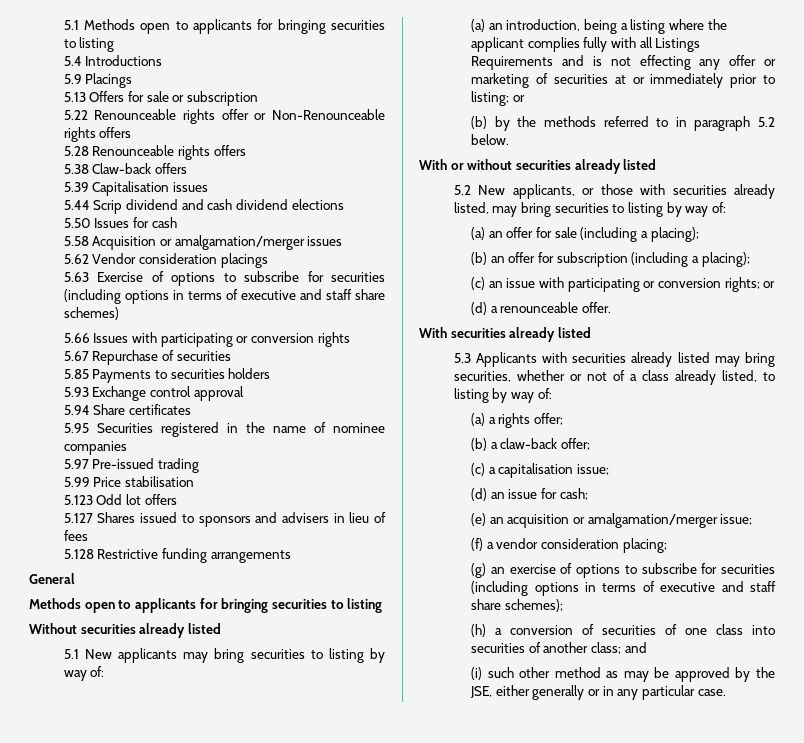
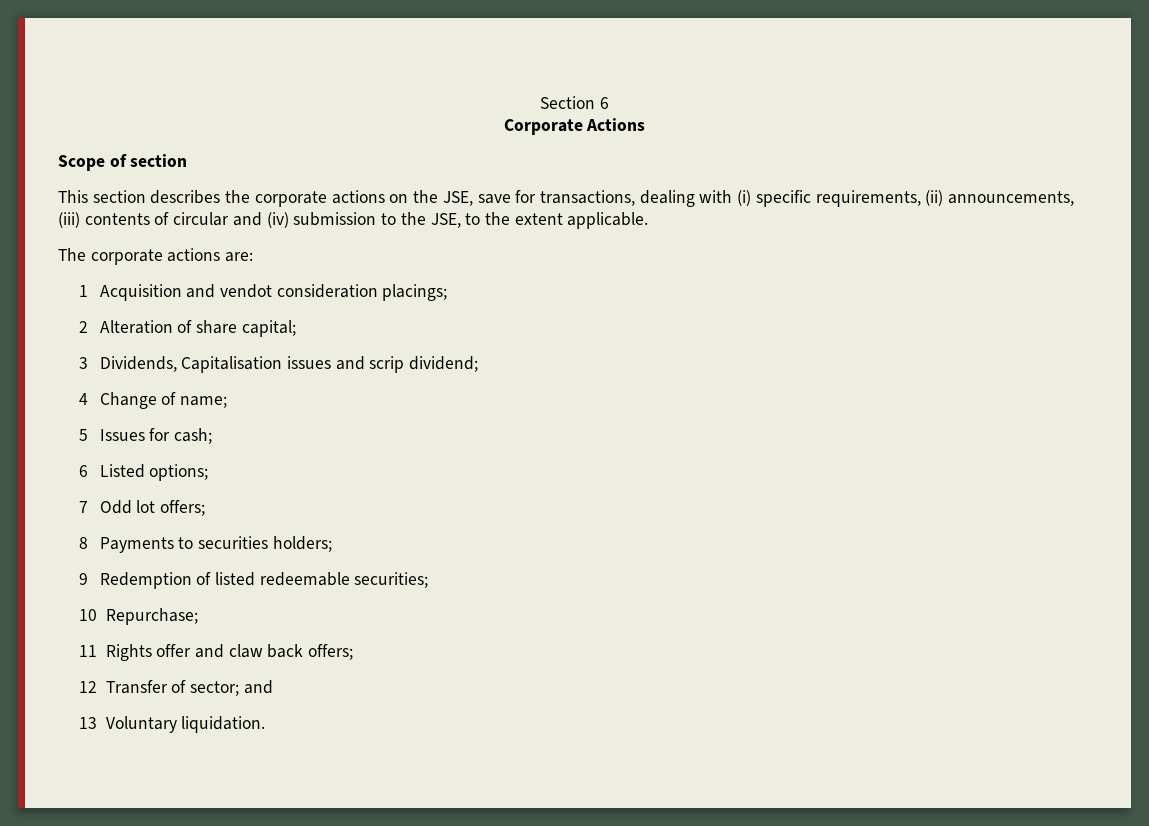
[63,19,385,34] [63,37,115,52] [63,55,163,66] [63,73,133,88] [63,91,258,106] [63,109,385,124] [63,127,132,142] [63,145,246,160] [63,163,188,174] [63,181,209,196] [63,199,344,214] [63,217,177,228] [63,235,343,250] [63,253,268,268] [63,271,385,286] [63,289,385,304] [63,307,119,320] [63,332,350,347] [63,350,231,365] [63,368,271,383] [63,386,244,401] [63,404,192,415] [63,422,385,437] [63,441,127,455] [63,458,200,473] [63,476,195,487] [63,494,177,505] [63,512,387,527] [63,530,88,541] [63,548,291,563] [29,573,75,584] [29,598,383,613] [29,623,221,638] [63,648,385,663] [63,666,105,681] [471,19,727,34] [471,37,701,52] [471,55,776,70] [471,73,776,88] [471,91,525,106] [471,116,775,131] [471,134,510,145] [419,159,657,174] [453,184,775,199] [453,202,726,217] [471,227,699,242] [471,252,750,267] [471,277,776,292] [471,302,612,315] [419,327,591,342] [453,352,775,367] [453,370,775,385] [453,388,552,403] [471,413,564,428] [471,438,591,451] [471,463,610,478] [471,488,588,501] [471,513,753,528] [471,538,667,553] [471,563,775,578] [471,581,776,596] [471,599,563,612] [471,624,775,637] [471,642,647,654] [471,667,775,682] [470,685,726,700] 5.1 Methods open to applicants for bringing securities to listing // 5.4 Introductions // 5.9 Placings // 5.13 Offers for sale or subscription // 5.22 Renounceable rights offer or Non-Renounceable rights offers // 5.28 Renounceable rights offers // 5.38 Claw-back offers // 5.39 Capitalisation issues // 5.44 Scrip dividend and cash dividend elections // 5.50 Issues for cash // 5.58 Acquisition or amalgamation/merger issues // 5.62 Vendor consideration placings // 5.63 Exercise of options to subscribe for securities (including options in terms of executive and staff share schemes) // 5.66 Issues with participating or conversion rights // 5.67 Repurchase of securities // 5.85 Payments to securities holders // 5.93 Exchange control approval // 5.94 Share certificates // 5.95 Securities registered in the name of nominee companies // 5.97 Pre-issued trading // 5.99 Price stabilisation // 5.123 Odd lot offers // 5.127 Shares issued to sponsors and advisers in lieu of fees // 5.128 Restrictive funding arrangements // General // Methods open to applicants for bringing securities to listing // Without securities already listed // 5.1 New applicants may bring securities to listing by way of: // (a) an introduction, being a listing where the applicant complies fully with all Listings Requirements and is not effecting any offer or marketing of securities at or immediately prior to listing; or // (b) by the methods referred to in paragraph 5.2 below. // With or without securities already listed // 5.2 New applicants, or those with securities already listed, may bring securities to listing by way of: // (a) an offer for sale (including a placing); // (b) an offer for subscription (including a placing); // (c) an issue with participating or conversion rights; or // (d) a renounceable offer. // With securities already listed // 5.3 Applicants with securities already listed may bring securities, whether or not of a class already listed, to listing by way of: // (a) a rights offer; // (b) a claw-back offer; // (c) a capitalisation issue; // (d) an issue for cash; // (e) an acquisition or amalgamation/merger issue; // (f) a vendor consideration placing; // (g) an exercise of options to subscribe for securities (including options in terms of executive and staff share schemes); // (h) a conversion of securities of one class into securities of another class; and // (i) such other method as may be approved by the JSE, either generally or in any particular case. -> [540,96,609,109] [503,118,646,135] [58,154,188,171] [58,190,1075,207] [58,212,649,229] [58,248,254,265] [78,284,448,301] [78,320,296,337] [78,356,479,373] [78,392,228,409] [78,428,213,444] [78,464,209,481] [78,500,206,516] [78,536,332,553] [78,572,429,589] [78,608,198,625] [78,644,354,661] [78,680,273,696] [78,716,266,733] Section 6 // Corporate Actions // Scope of section // This section describes the corporate actions on the JSE, save for transactions, dealing with (i) specific requirements, (ii) announcements, (iii) contents of circular and (iv) submission to the JSE, to the extent applicable. // The corporate actions are: // 1 Acquisition and vendot consideration placings; // 2 Alteration of share capital; // 3 Dividends, Capitalisation issues and scrip dividend; // 4 Change of name; // 5 Issues for cash; // 6 Listed options; // 7 Odd lot offers; // 8 Payments to securities holders; // 9 Redemption of listed redeemable securities; // 10 Repurchase; // 11 Rights offer and claw back offers; // 12 Transfer of sector; and // 13 Voluntary liquidation.

